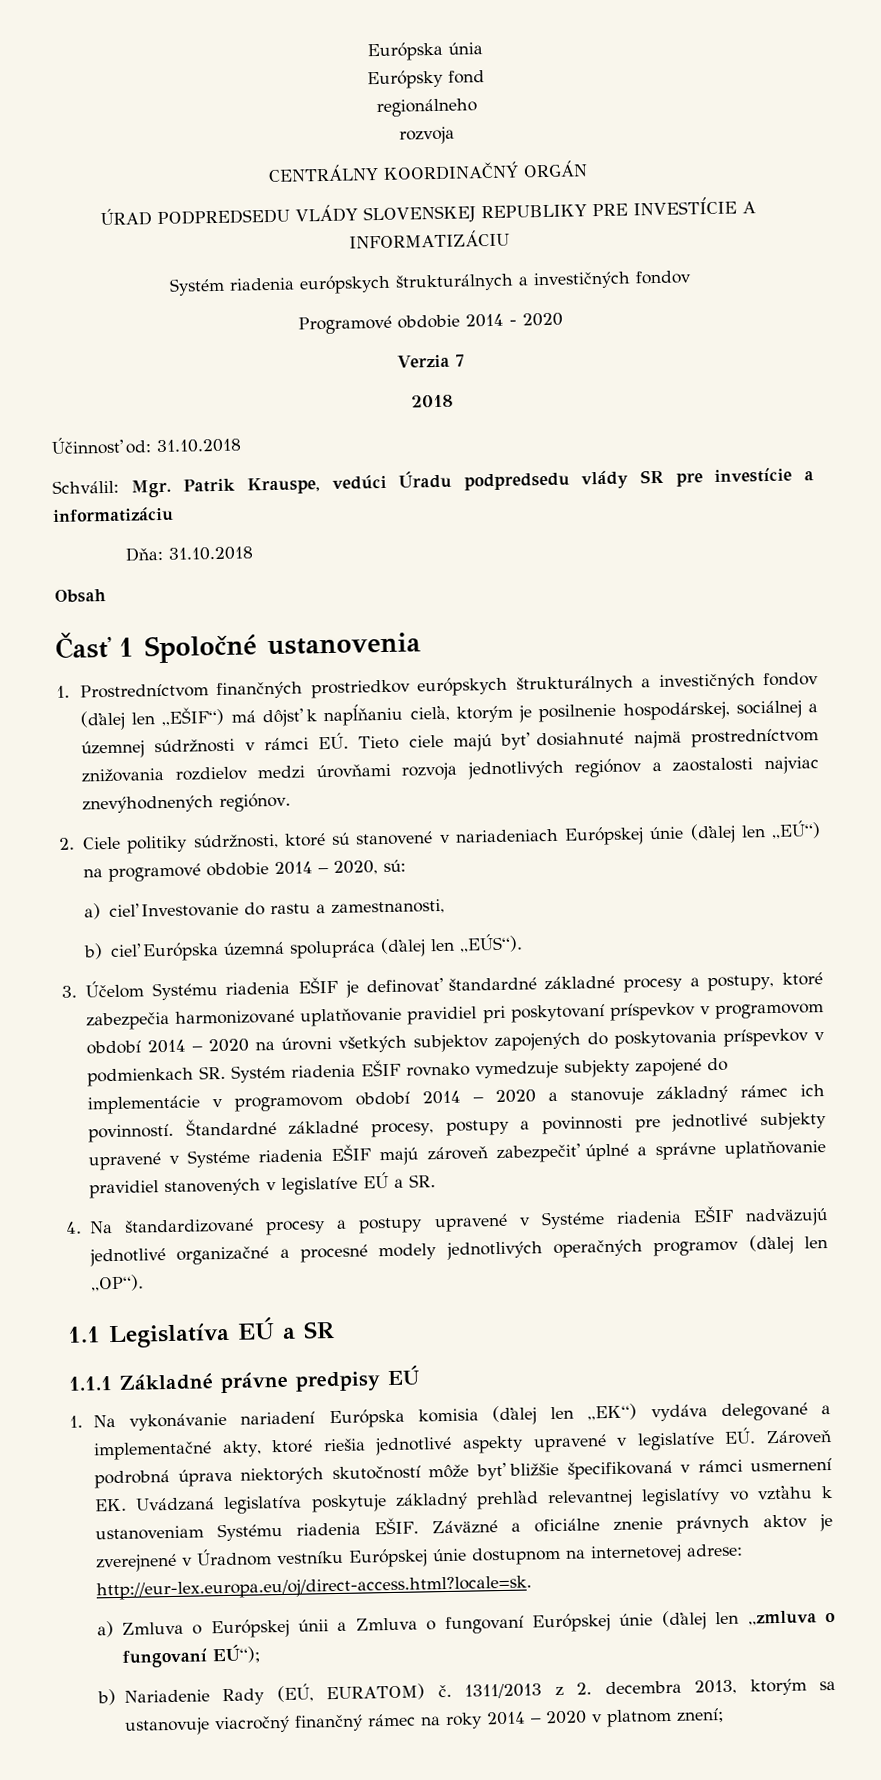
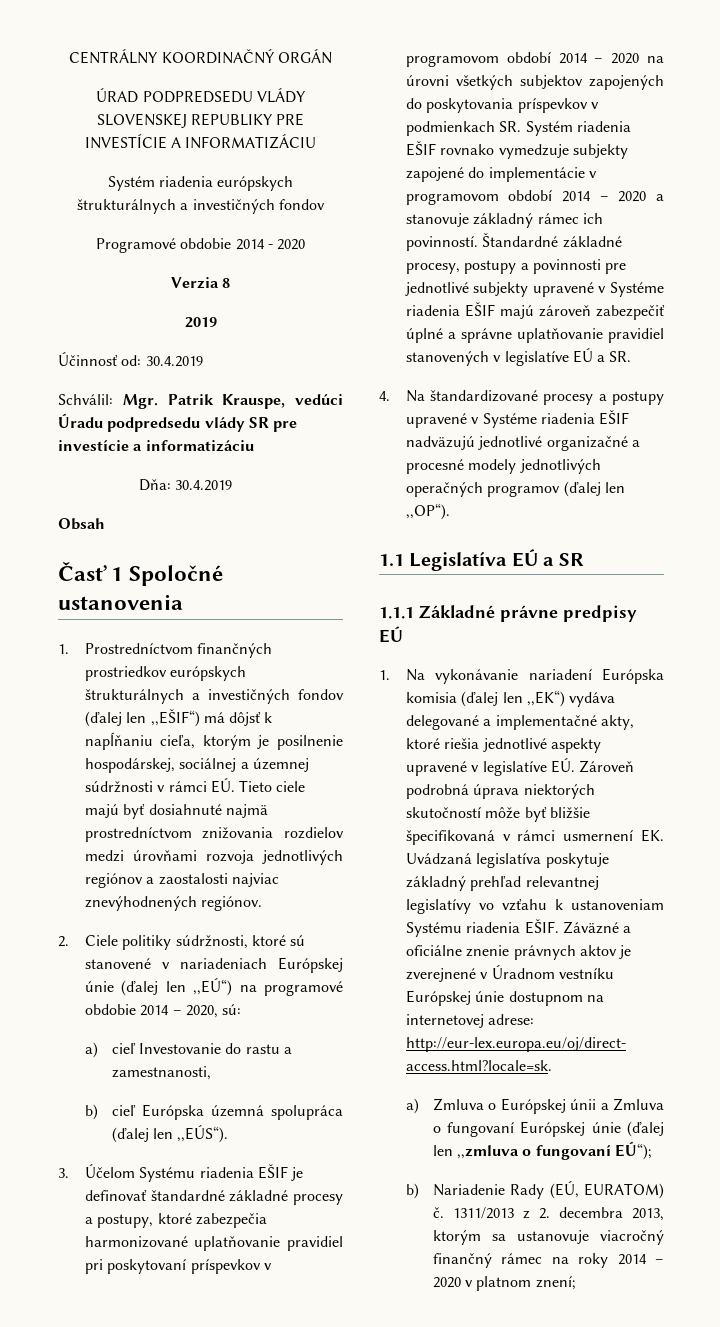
[367,41,483,62] [367,69,485,90] [375,98,477,118] [399,126,455,145] Európska únia // Európsky fond // regionálneho // rozvoja // -> (69, 56) none
[454,354,465,367] [410,394,454,408] 7 // 2018 -> [222,278,231,288] [184,317,217,328] 8 // 2019
[156,438,242,454] 31.10.2018 -> [145,356,203,367] 30.4.2019
[168,546,254,561] 31.10.2018 -> [174,480,232,491] 30.4.2019

